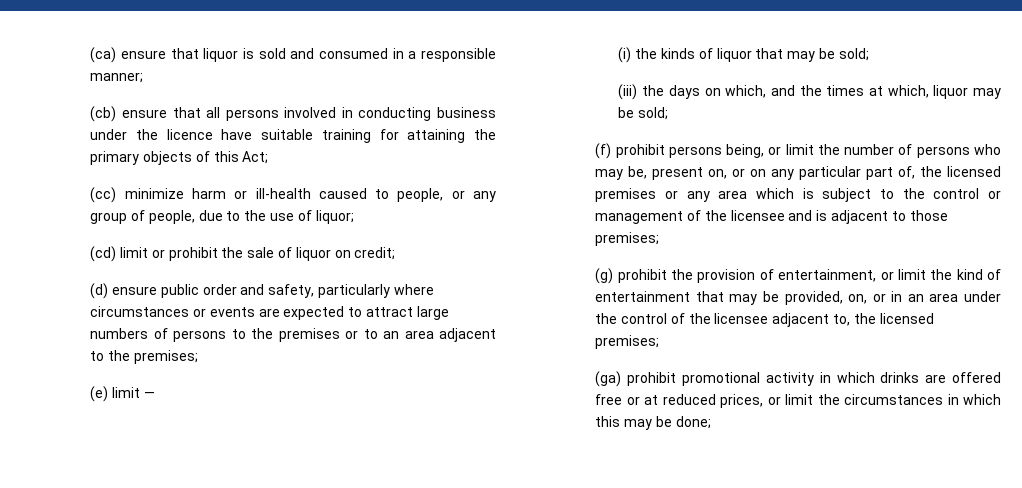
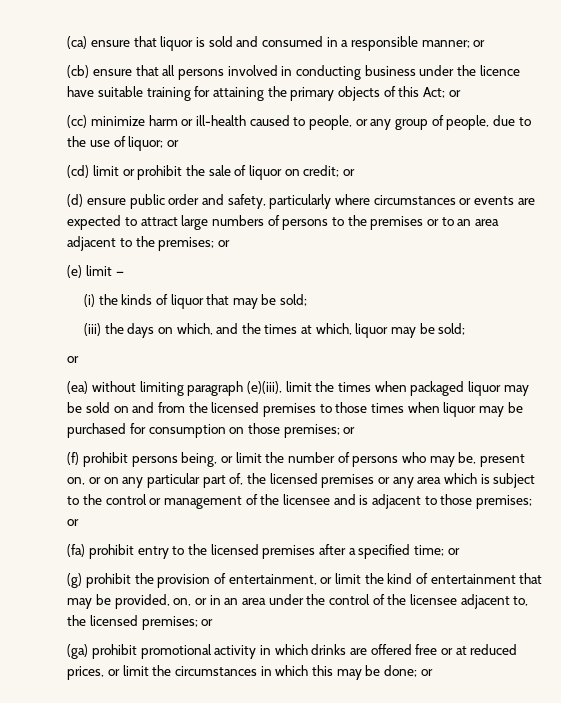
(144, 77) none -> [473,40,486,47] or
(269, 157) none -> [448,90,461,97] or
(354, 217) none -> [167,140,180,147] or
(396, 253) none -> [342,169,355,176] or
(198, 357) none -> [218,240,231,247] or
(669, 113) none -> [67,356,80,363] [67,381,529,396] [67,402,523,417] [67,423,356,438] // or // (ea) without limiting paragraph (e)(iii), limit the times when packaged liquor may be sold on and from the licensed premises to those times when liquor may be purchased for consumption on those premises; or
(660, 239) none -> [67,519,80,526] [67,544,460,559] or // (fa) prohibit entry to the licensed premises after a specified time; or
(660, 342) none -> [201,619,214,626] or
(711, 422) none -> [420,669,433,676] or

